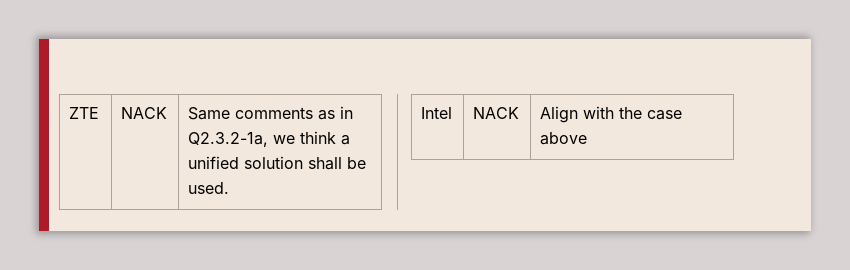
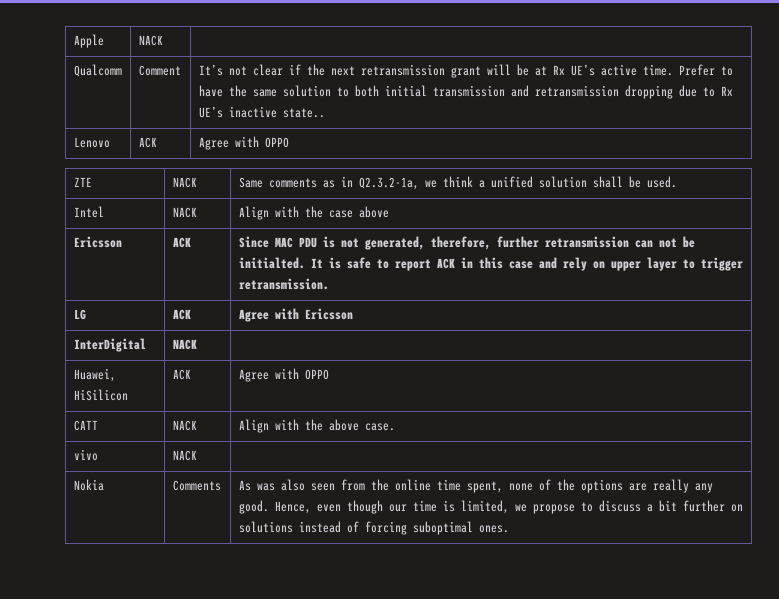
(69, 113) none -> [73,34,104,48] [138,35,163,46] [73,64,122,77] [138,65,181,76] [198,64,733,78] [198,85,733,99] [198,106,325,118] [73,137,110,148] [138,137,157,148] [198,136,289,150] Apple | NACK | // Qualcomm | Comment | It’s not clear if the next retransmission grant will be at Rx UE’s active time. Prefer to have the same solution to both initial transmission and retransmission dropping due to Rx UE’s inactive state.. // Lenovo | ACK | Agree with OPPO //
(588, 138) none -> [73,236,122,248] [172,237,191,248] [238,236,695,250] [238,257,743,271] [238,278,329,290] [73,309,86,320] [172,309,191,320] [238,308,353,322] [73,338,146,352] [172,339,197,350] [73,368,116,382] [73,389,128,401] [172,369,191,380] [238,368,329,382] [73,420,98,431] [172,420,197,431] [238,419,395,433] [73,449,98,461] [172,450,197,461] [73,479,104,491] [172,480,221,491] [238,479,713,493] [238,500,743,514] [238,521,509,535] // Ericsson | ACK | Since MAC PDU is not generated, therefore, further retransmission can not be initialted. It is safe to report ACK in this case and rely on upper layer to trigger retransmission. // LG | ACK | Agree with Ericsson // InterDigital | NACK | // Huawei, HiSilicon | ACK | Agree with OPPO // CATT | NACK | Align with the above case. // vivo | NACK | // Nokia | Comments | As was also seen from the online time spent, none of the options are really any good. Hence, even though our time is limited, we propose to discuss a bit further on solutions instead of forcing suboptimal ones.

